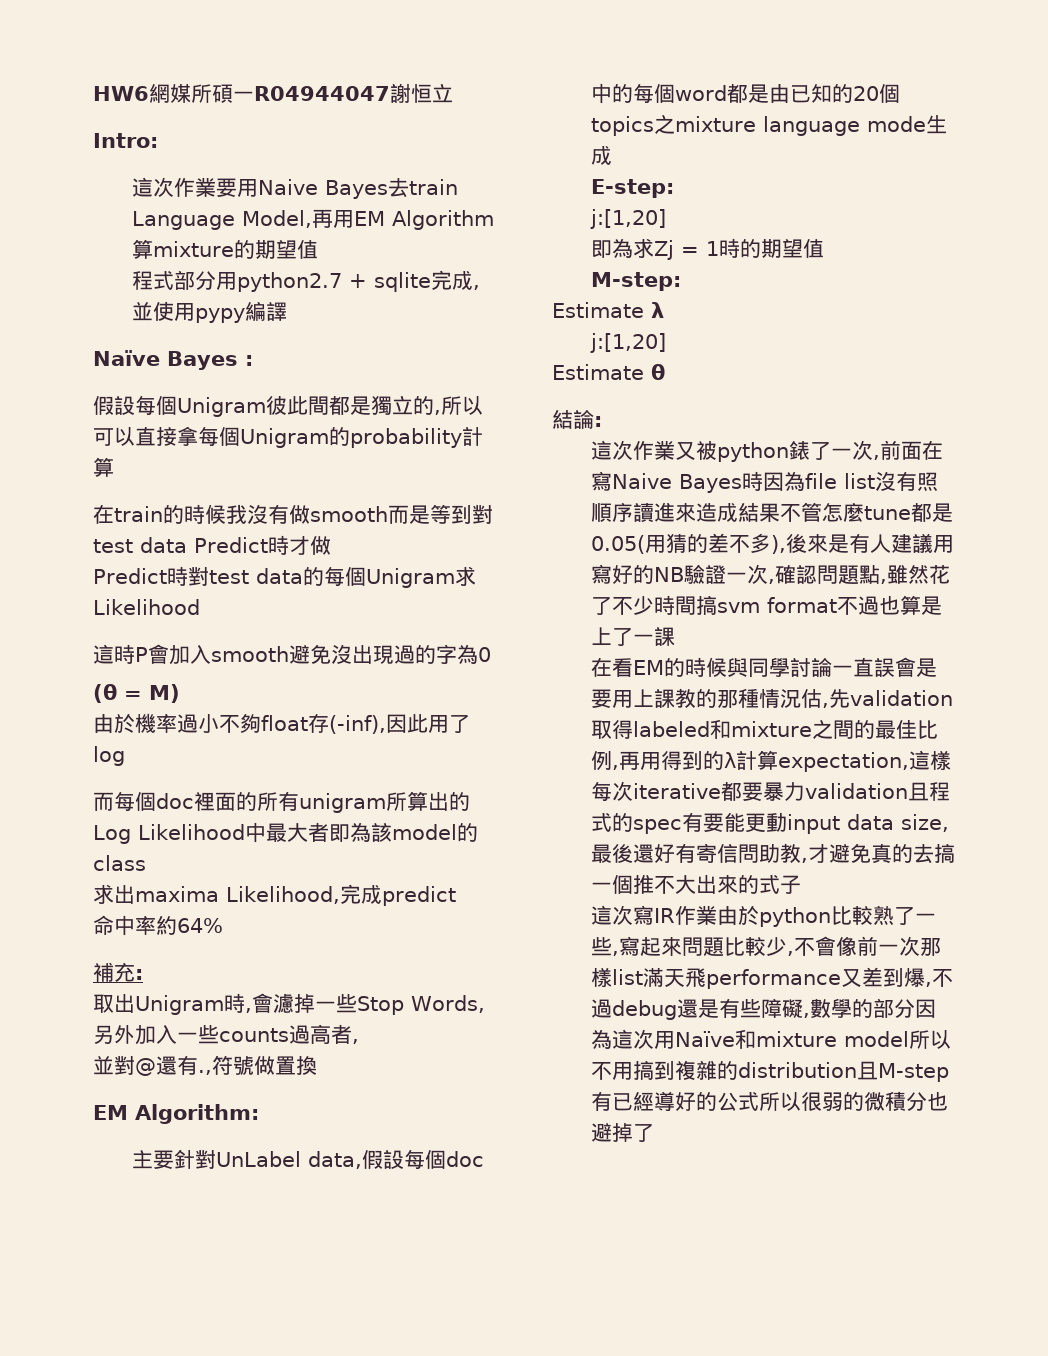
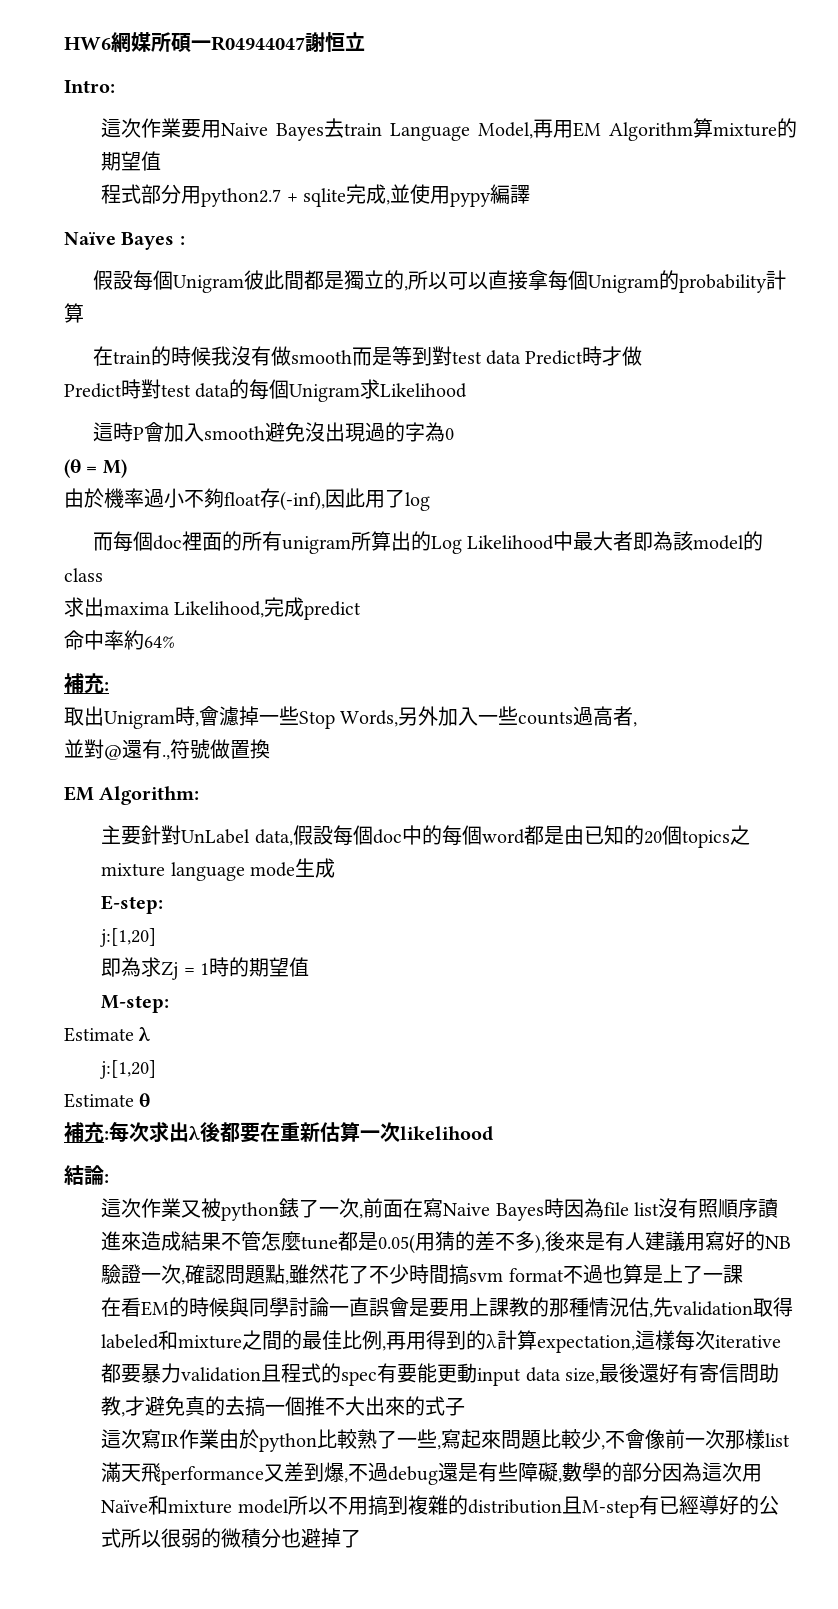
(665, 372) none -> [64,1121,493,1143] // 補充:每次求出λ後都要在重新估算一次likelihood

